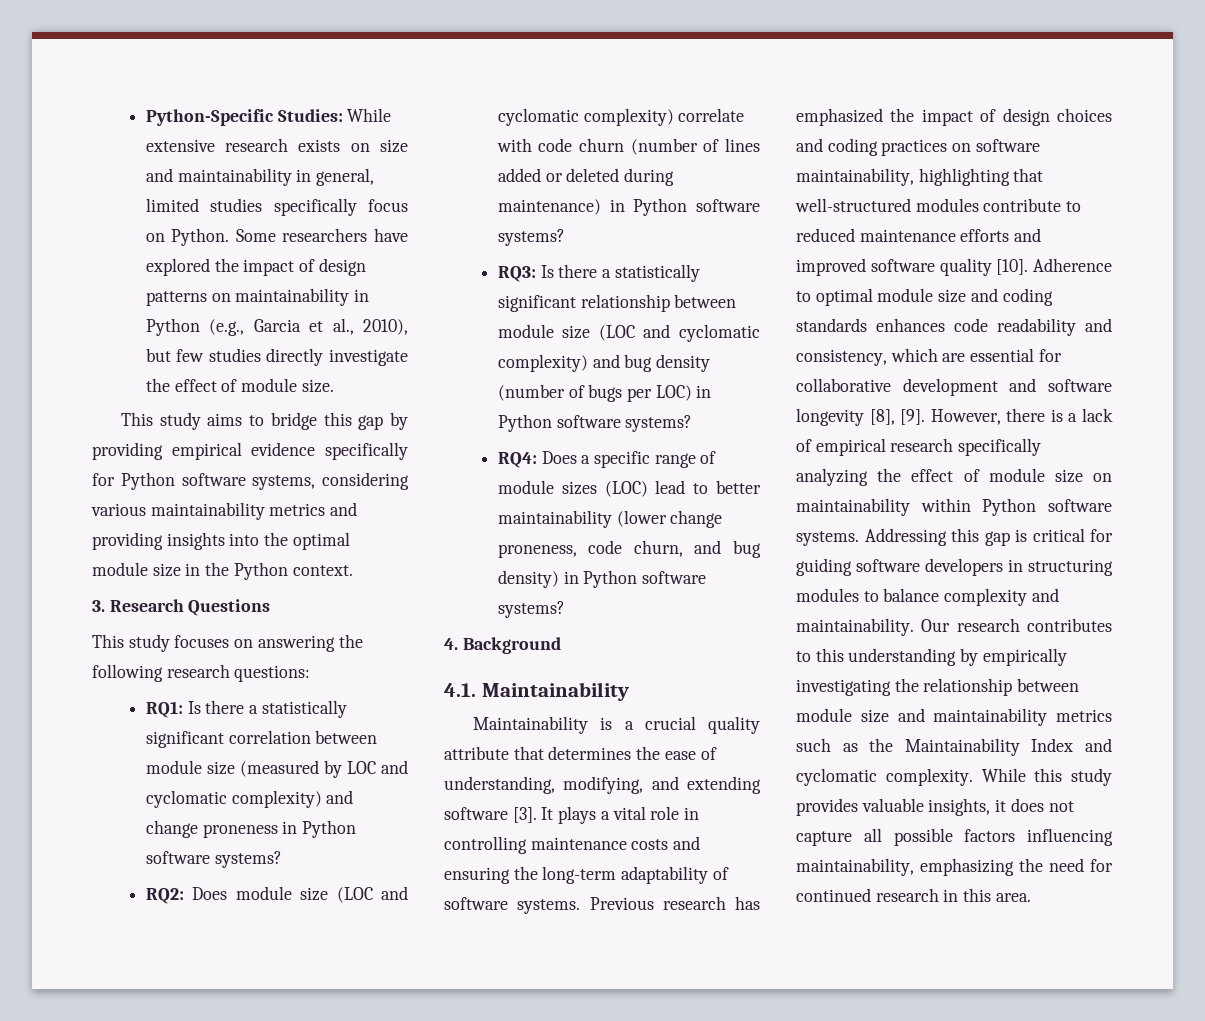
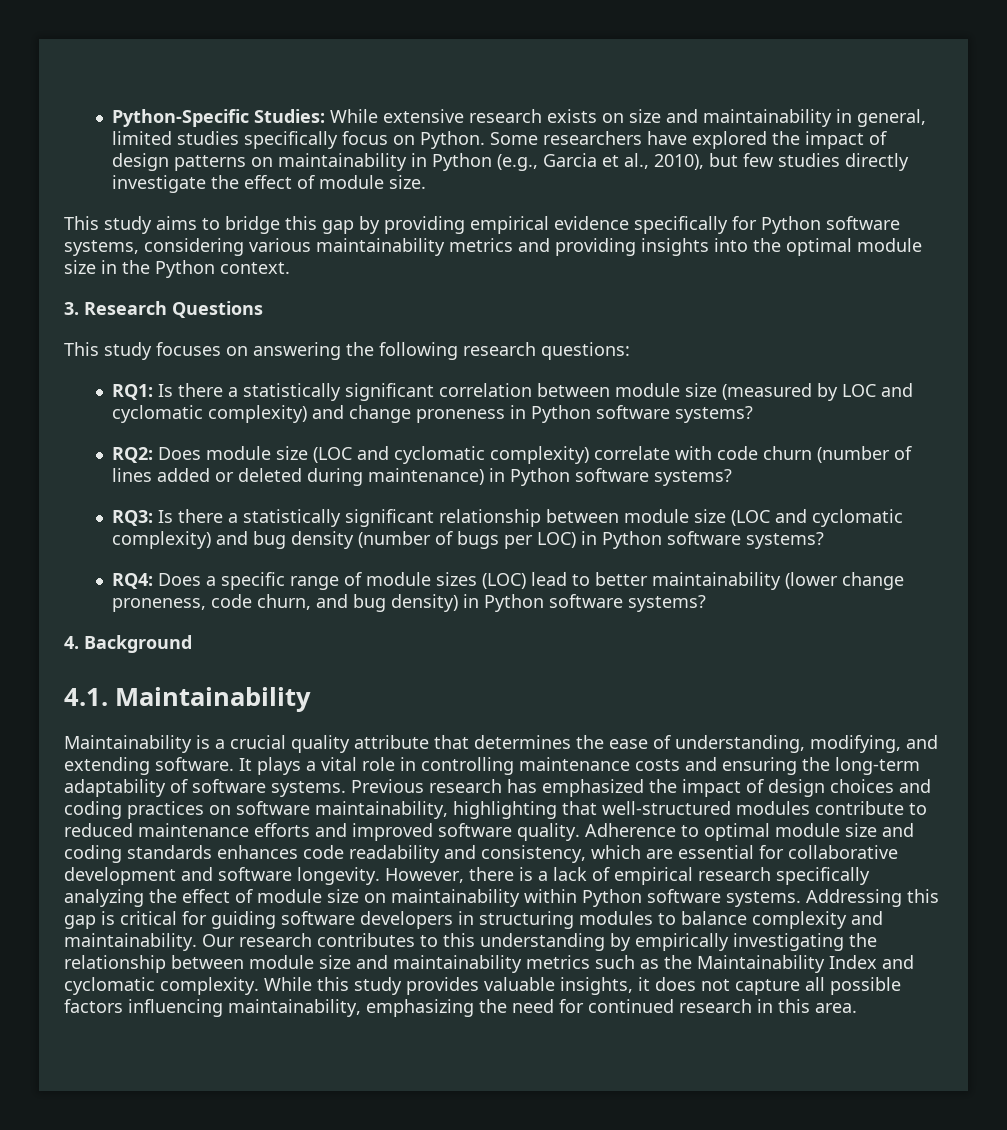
[444,807,537,823] software [3]. -> [155,757,234,771] software.
[939,258,1029,276] quality [10]. -> [517,823,580,841] quality.
[796,408,926,426] longevity [8], [9]. -> [297,867,380,885] longevity.

